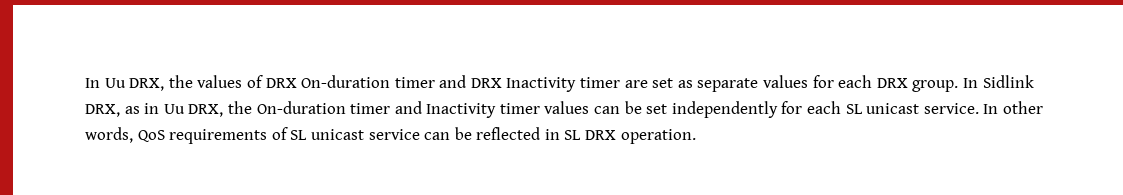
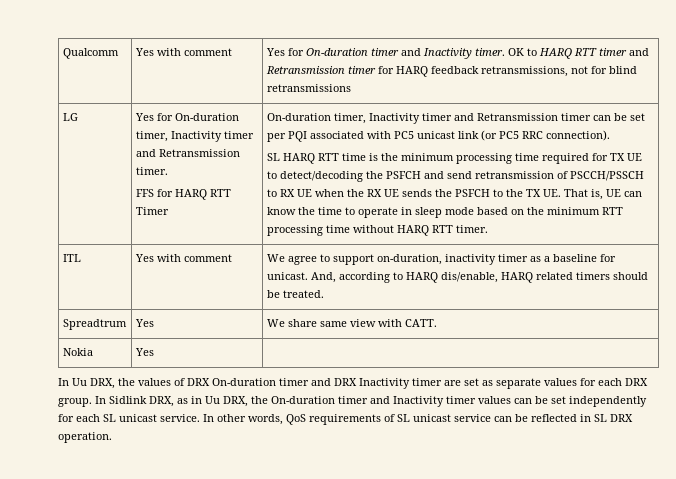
(85, 83) none -> [62,48,119,59] [134,48,232,56] [265,48,649,59] [265,66,637,77] [266,84,351,92] [62,113,78,121] [134,113,239,121] [135,131,254,142] [135,149,240,157] [135,167,168,175] [135,189,231,200] [135,207,169,215] [266,113,645,124] [266,130,610,142] [266,153,642,164] [266,171,644,182] [266,189,642,200] [266,207,623,218] [266,225,488,236] [62,254,81,262] [134,254,232,262] [266,254,616,265] [266,272,648,283] [266,290,324,298] [62,319,127,330] [134,319,154,327] [266,319,437,327] [62,348,93,356] [134,348,154,356] Qualcomm | Yes with comment | Yes for On-duration timer and Inactivity timer. OK to HARQ RTT timer and Retransmission timer for HARQ feedback retransmissions, not for blind retransmissions // LG | Yes for On-duration timer, Inactivity timer and Retransmission timer. // FFS for HARQ RTT Timer | On-duration timer, Inactivity timer and Retransmission timer can be set per PQI associated with PC5 unicast link (or PC5 RRC connection). // SL HARQ RTT time is the minimum processing time required for TX UE to detect/decoding the PSFCH and send retransmission of PSCCH/PSSCH to RX UE when the RX UE sends the PSFCH to the TX UE. That is, UE can know the time to operate in sleep mode based on the minimum RTT processing time without HARQ RTT timer. // ITL | Yes with comment | We agree to support on-duration, inactivity timer as a baseline for unicast. And, according to HARQ dis/enable, HARQ related timers should be treated. // Spreadtrum | Yes | We share same view with CATT. // Nokia | Yes | //

